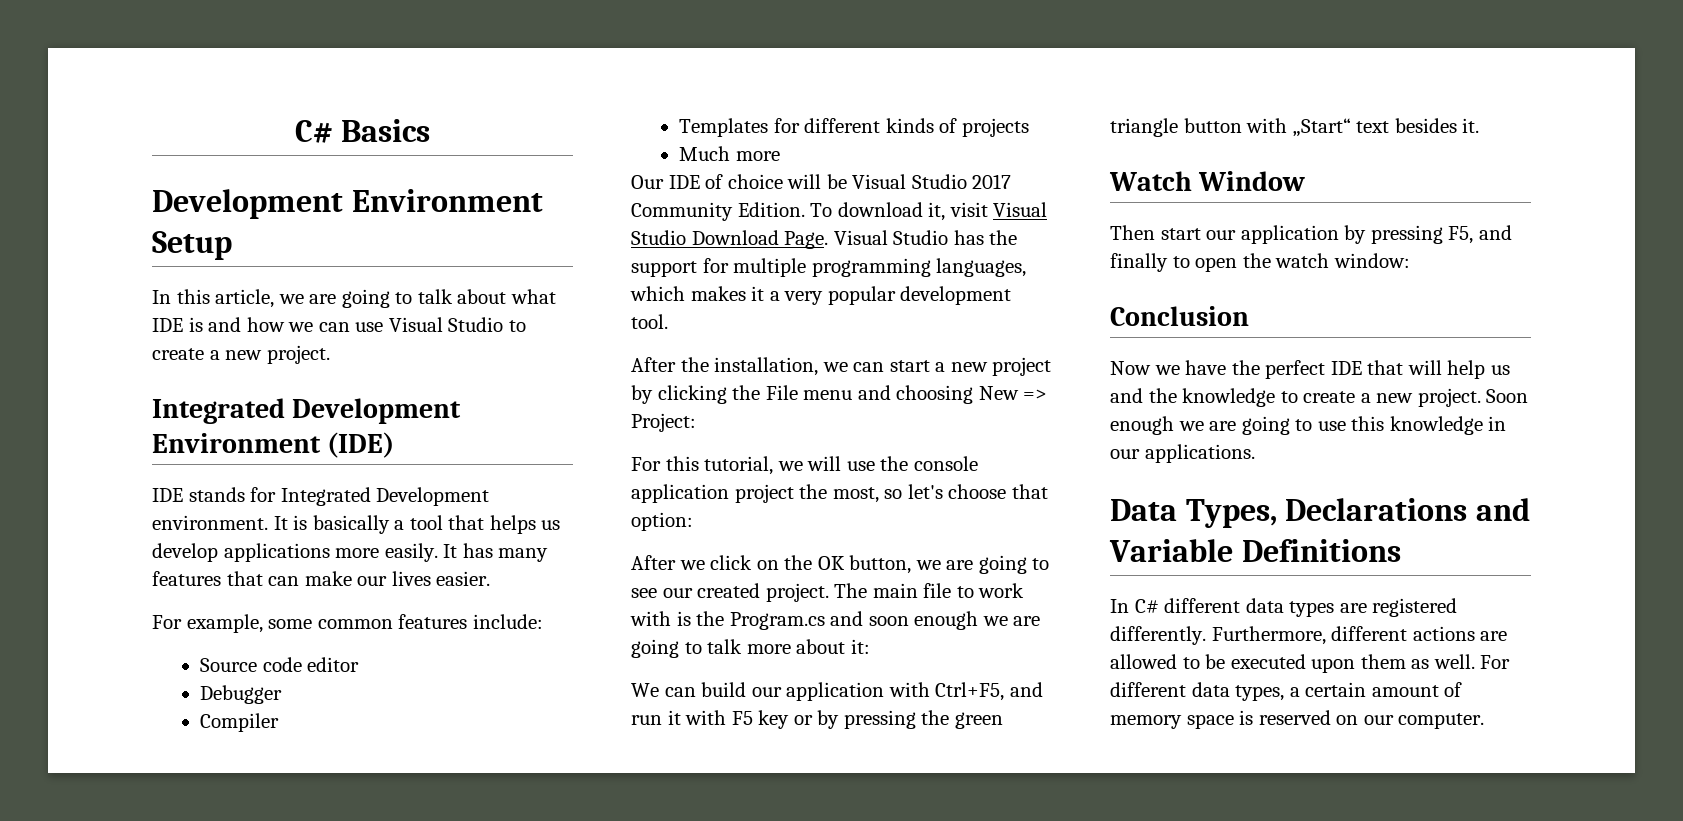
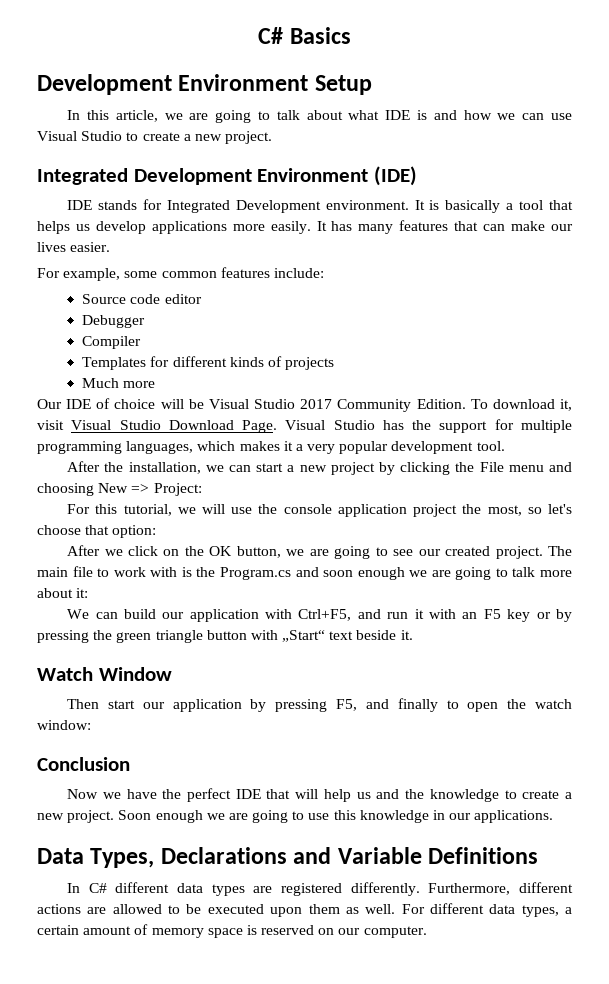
(727, 717) none -> [462,612,478,619] an
[1394,118,1457,133] besides -> [356,630,397,640] beside

